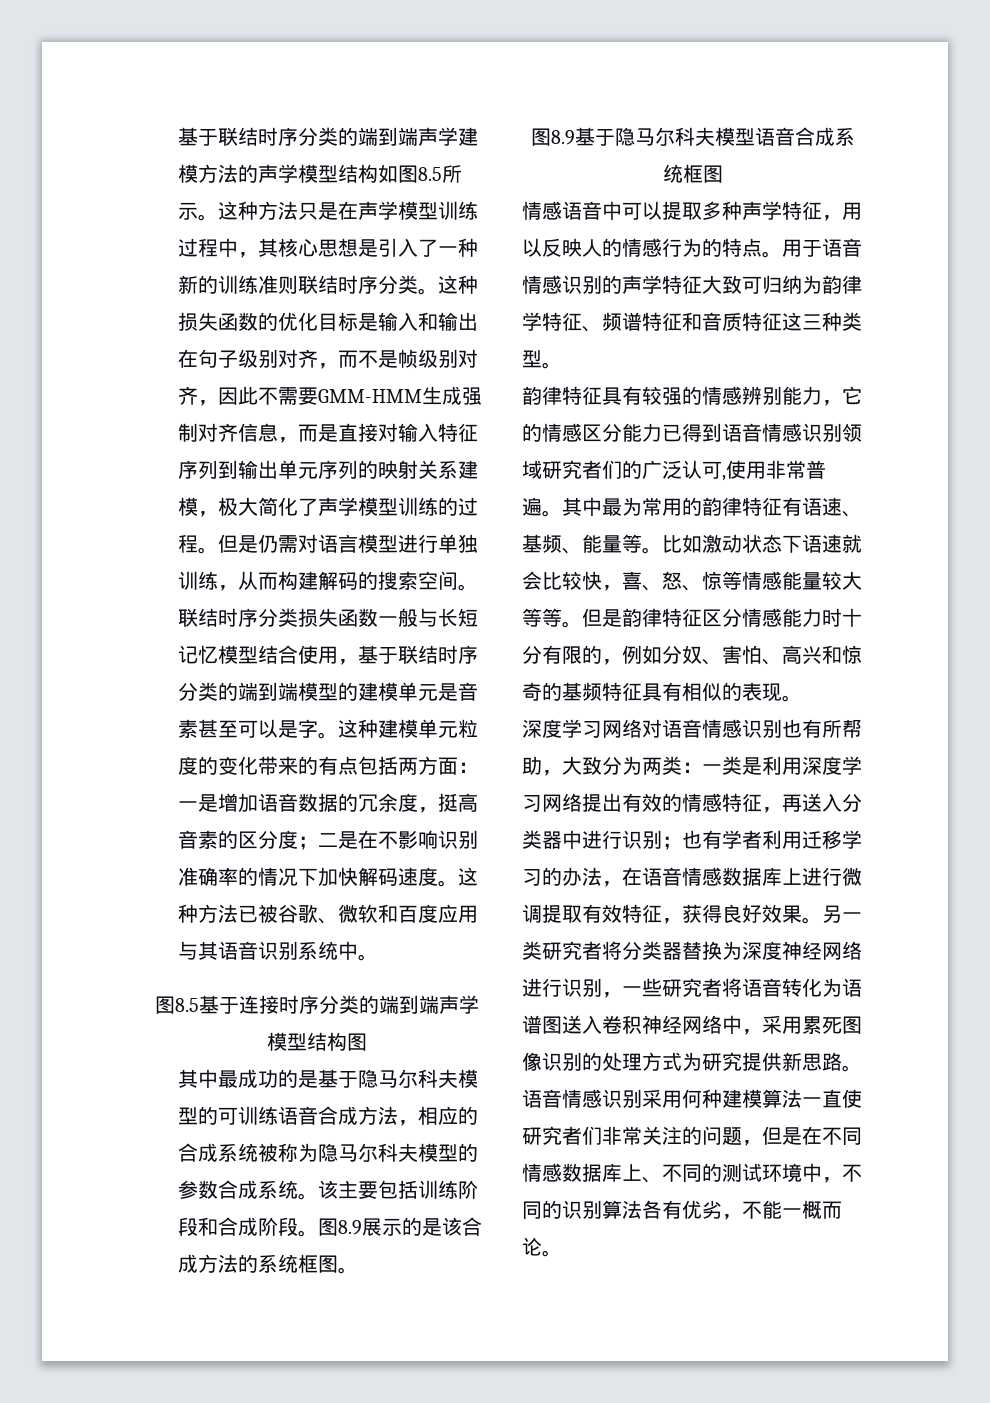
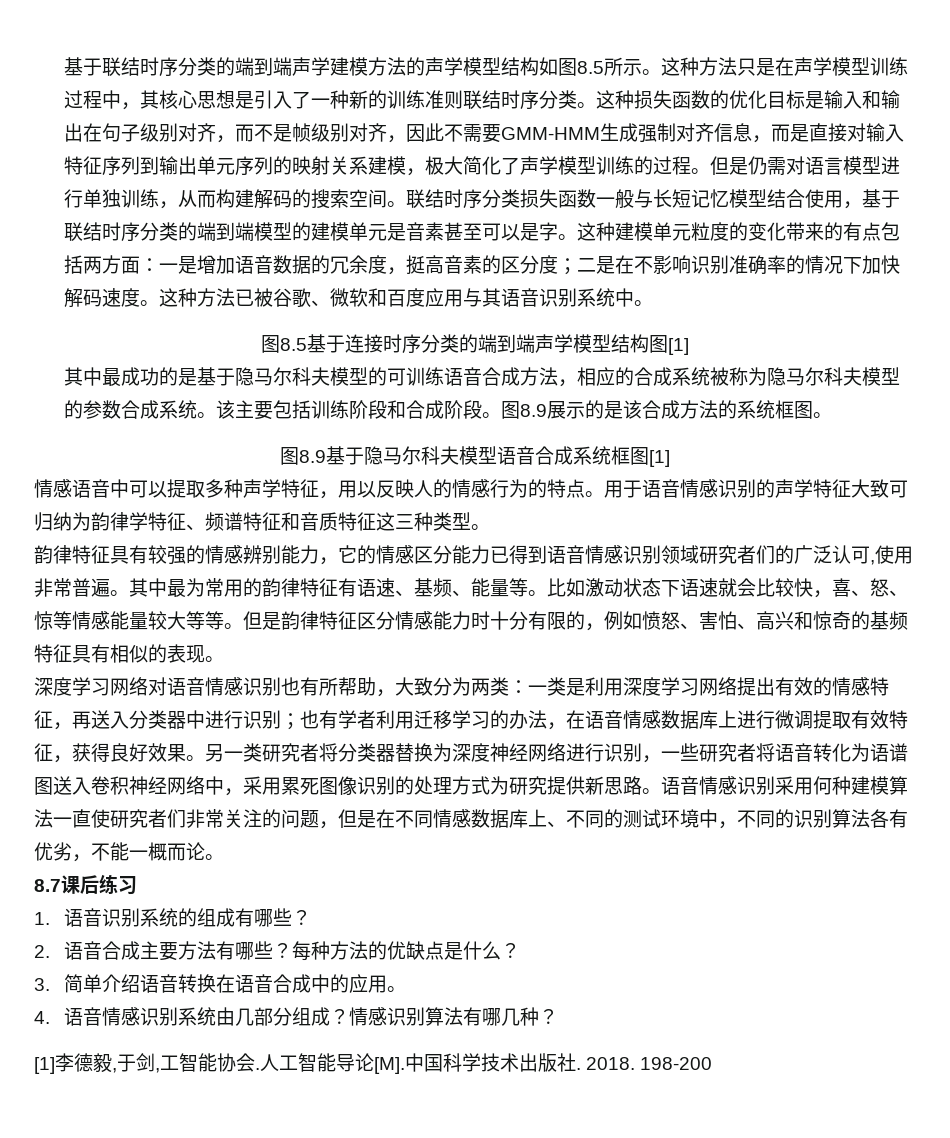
(367, 1042) none -> [668,338,689,355] [1]
(723, 174) none -> [649,450,670,467] [1]
[662,645,702,664] 分奴 -> [642,611,680,630] 愤怒
(562, 1253) none -> [34,874,137,895] [34,908,311,927] [34,941,520,961] [34,974,406,993] [34,1007,558,1026] [34,1053,713,1074] // 8.7课后练习 // 1.语音识别系统的组成有哪些？ // 2.语音合成主要方法有哪些？每种方法的优缺点是什么？ // 3.简单介绍语音转换在语音合成中的应用。 // 4.语音情感识别系统由几部分组成？情感识别算法有哪几种？ // [1]李德毅,于剑,工智能协会.人工智能导论[M].中国科学技术出版社. 2018. 198-200

